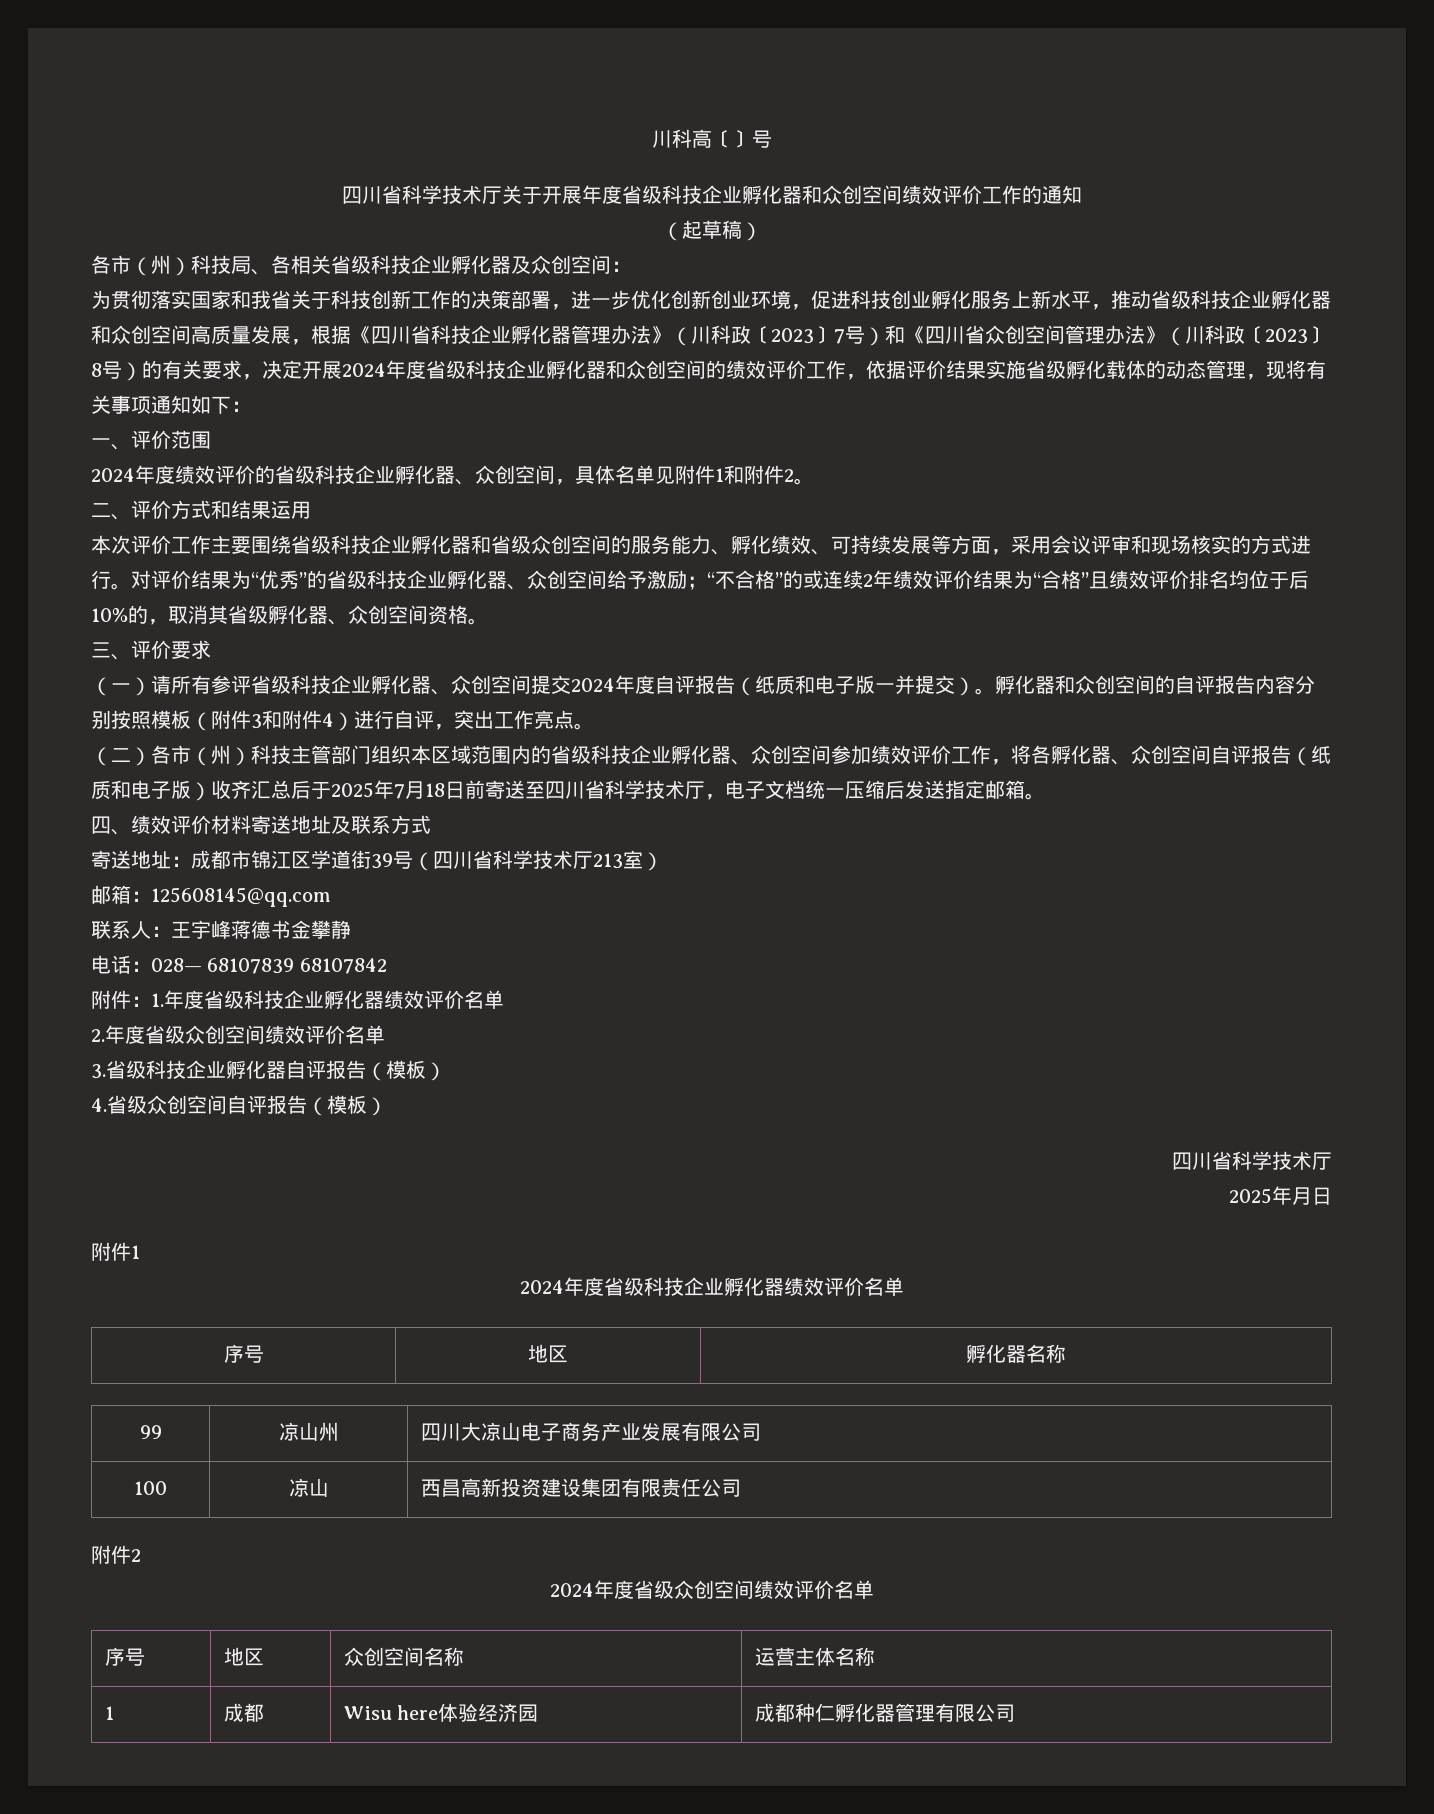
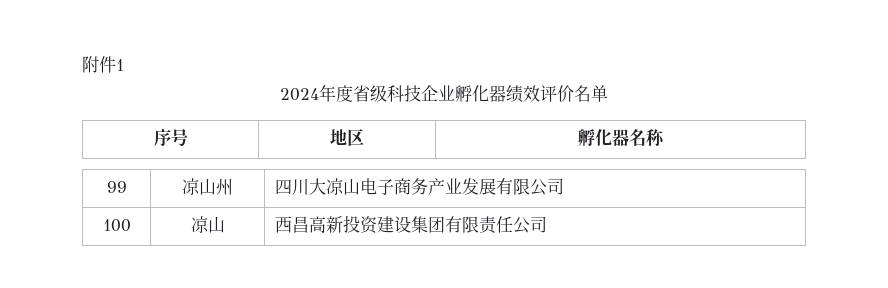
[651,129,772,148] [341,185,1082,204] [661,220,762,241] [91,255,631,276] [91,290,1331,310] [91,325,1328,346] [91,360,1326,381] [91,395,251,414] [91,430,211,450] [91,465,814,485] [91,500,311,520] [91,535,1311,555] [91,570,1309,590] [91,605,488,625] [91,640,211,660] [91,675,1315,696] [91,710,594,731] [91,745,1331,766] [91,780,1045,801] [91,815,431,835] [91,850,663,871] [91,885,331,907] [91,920,351,939] [91,955,387,974] [91,990,504,1009] [91,1025,385,1044] [91,1060,446,1081] [91,1095,387,1116] [1172,1151,1332,1170] [1229,1186,1332,1205] 川科高〔〕号 // 四川省科学技术厅关于开展年度省级科技企业孵化器和众创空间绩效评价工作的通知 // （起草稿） // 各市（州）科技局、各相关省级科技企业孵化器及众创空间： // 为贯彻落实国家和我省关于科技创新工作的决策部署，进一步优化创新创业环境，促进科技创业孵化服务上新水平，推动省级科技企业孵化器和众创空间高质量发展，根据《四川省科技企业孵化器管理办法》（川科政〔2023〕7号）和《四川省众创空间管理办法》（川科政〔2023〕8号）的有关要求，决定开展2024年度省级科技企业孵化器和众创空间的绩效评价工作，依据评价结果实施省级孵化载体的动态管理，现将有关事项通知如下： // 一、评价范围 // 2024年度绩效评价的省级科技企业孵化器、众创空间，具体名单见附件1和附件2。 // 二、评价方式和结果运用 // 本次评价工作主要围绕省级科技企业孵化器和省级众创空间的服务能力、孵化绩效、可持续发展等方面，采用会议评审和现场核实的方式进行。对评价结果为“优秀”的省级科技企业孵化器、众创空间给予激励；“不合格”的或连续2年绩效评价结果为“合格”且绩效评价排名均位于后10%的，取消其省级孵化器、众创空间资格。 // 三、评价要求 // （一）请所有参评省级科技企业孵化器、众创空间提交2024年度自评报告（纸质和电子版一并提交）。孵化器和众创空间的自评报告内容分别按照模板（附件3和附件4）进行自评，突出工作亮点。 // （二）各市（州）科技主管部门组织本区域范围内的省级科技企业孵化器、众创空间参加绩效评价工作，将各孵化器、众创空间自评报告（纸质和电子版）收齐汇总后于2025年7月18日前寄送至四川省科学技术厅，电子文档统一压缩后发送指定邮箱。 // 四、绩效评价材料寄送地址及联系方式 // 寄送地址：成都市锦江区学道街39号（四川省科学技术厅213室） // 邮箱：125608145@qq.com // 联系人：王宇峰蒋德书金攀静 // 电话：028— 68107839 68107842 // 附件：1.年度省级科技企业孵化器绩效评价名单 // 2.年度省级众创空间绩效评价名单 // 3.省级科技企业孵化器自评报告（模板） // 4.省级众创空间自评报告（模板） // 四川省科学技术厅 // 2025年月日 // -> (82, 64) none
[91,1545,141,1564] [549,1580,874,1599] [104,1647,145,1666] [223,1647,264,1666] [343,1647,464,1666] [754,1647,875,1666] [104,1706,114,1720] [223,1703,264,1722] [343,1703,539,1722] [754,1703,1015,1722] // 附件2 // 2024年度省级众创空间绩效评价名单 // 序号 | 地区 | 众创空间名称 | 运营主体名称 // 1 | 成都 | Wisu here体验经济园 | 成都种仁孵化器管理有限公司 -> (548, 224) none

